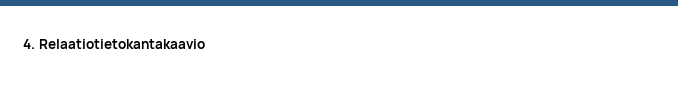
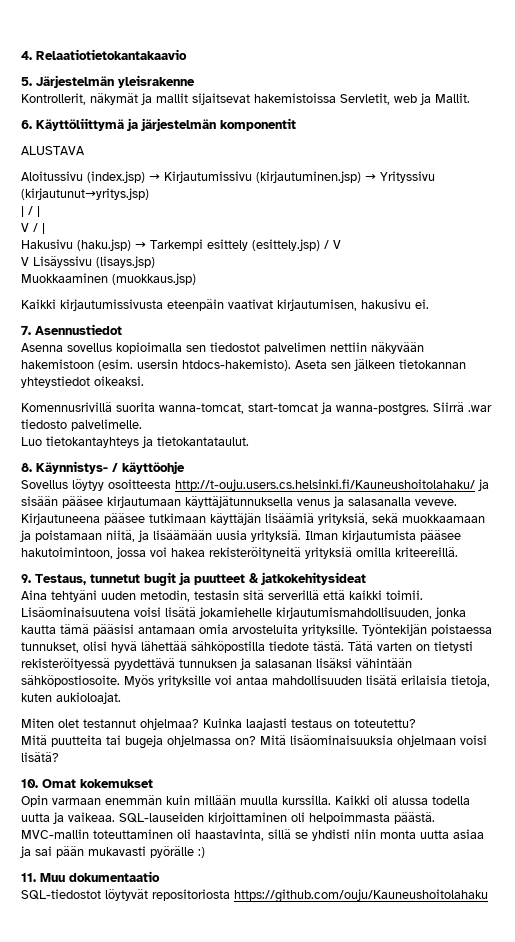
(205, 44) none -> [21,75,195,88] [21,93,470,105] [21,118,296,131] [21,146,85,155] [21,171,435,183] [21,188,149,200] [21,206,40,217] [21,223,45,234] [21,239,341,251] [21,256,155,268] [21,273,196,285] [21,299,429,311] [21,324,122,335] [21,342,424,354] [21,359,466,371] [21,376,144,388] [21,402,492,416] [21,419,142,431] [21,436,249,448] [21,461,185,474] [21,479,489,491] [21,496,457,508] [21,513,485,525] [20,530,461,542] [21,547,458,559] [21,572,366,586] [21,590,423,602] [21,607,466,619] [21,624,492,636] [21,641,473,653] [21,658,412,670] [21,675,490,687] [21,692,121,704] [21,718,416,730] [21,735,487,749] [21,752,59,762] [21,779,153,788] [21,795,470,807] [21,812,435,824] [21,829,484,841] [20,846,205,858] [21,871,160,882] [21,889,488,903] // 5. Järjestelmän yleisrakenne // Kontrollerit, näkymät ja mallit sijaitsevat hakemistoissa Servletit, web ja Mallit. // 6. Käyttöliittymä ja järjestelmän komponentit // ALUSTAVA // Aloitussivu (index.jsp) → Kirjautumissivu (kirjautuminen.jsp) → Yrityssivu (kirjautunut→yritys.jsp) // | / | // V / | // Hakusivu (haku.jsp) → Tarkempi esittely (esittely.jsp) / V // V Lisäyssivu (lisays.jsp) // Muokkaaminen (muokkaus.jsp) // Kaikki kirjautumissivusta eteenpäin vaativat kirjautumisen, hakusivu ei. // 7. Asennustiedot // Asenna sovellus kopioimalla sen tiedostot palvelimen nettiin näkyvään hakemistoon (esim. usersin htdocs-hakemisto). Aseta sen jälkeen tietokannan yhteystiedot oikeaksi. // Komennusrivillä suorita wanna-tomcat, start-tomcat ja wanna-postgres. Siirrä .war tiedosto palvelimelle. // Luo tietokantayhteys ja tietokantataulut. // 8. Käynnistys- / käyttöohje // Sovellus löytyy osoitteesta http://t-ouju.users.cs.helsinki.fi/Kauneushoitolahaku/ ja sisään pääsee kirjautumaan käyttäjätunnuksella venus ja salasanalla veveve. Kirjautuneena pääsee tutkimaan käyttäjän lisäämiä yrityksiä, sekä muokkaamaan ja poistamaan niitä, ja lisäämään uusia yrityksiä. Ilman kirjautumista pääsee hakutoimintoon, jossa voi hakea rekisteröityneitä yrityksiä omilla kriteereillä. // 9. Testaus, tunnetut bugit ja puutteet & jatkokehitysideat // Aina tehtyäni uuden metodin, testasin sitä serverillä että kaikki toimii. Lisäominaisuutena voisi lisätä jokamiehelle kirjautumismahdollisuuden, jonka kautta tämä pääsisi antamaan omia arvosteluita yrityksille. Työntekijän poistaessa tunnukset, olisi hyvä lähettää sähköpostilla tiedote tästä. Tätä varten on tietysti rekisteröityessä pyydettävä tunnuksen ja salasanan lisäksi vähintään sähköpostiosoite. Myös yrityksille voi antaa mahdollisuuden lisätä erilaisia tietoja, kuten aukioloajat. // Miten olet testannut ohjelmaa? Kuinka laajasti testaus on toteutettu? // Mitä puutteita tai bugeja ohjelmassa on? Mitä lisäominaisuuksia ohjelmaan voisi lisätä? // 10. Omat kokemukset // Opin varmaan enemmän kuin millään muulla kurssilla. Kaikki oli alussa todella uutta ja vaikeaa. SQL-lauseiden kirjoittaminen oli helpoimmasta päästä. MVC-mallin toteuttaminen oli haastavinta, sillä se yhdisti niin monta uutta asiaa ja sai pään mukavasti pyörälle :) // 11. Muu dokumentaatio // SQL-tiedostot löytyvät repositoriosta https://github.com/ouju/Kauneushoitolahaku

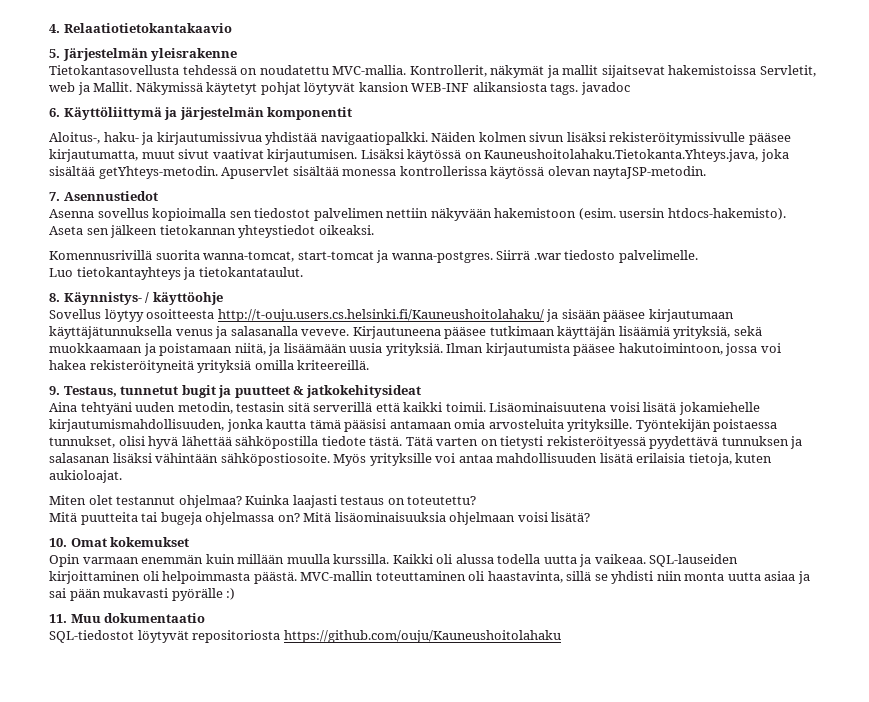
(195, 81) none -> [49,65,407,75] Tietokantasovellusta tehdessä on noudatettu MVC-mallia.
(470, 98) none -> [135,82,630,95] Näkymissä käytetyt pohjat löytyvät kansion WEB-INF alikansiosta tags. javadoc
[21,146,85,155] [21,171,435,183] [21,188,149,200] [21,206,40,217] [21,223,45,234] [21,239,341,251] [21,256,155,268] [21,273,196,285] [21,299,429,311] ALUSTAVA // Aloitussivu (index.jsp) → Kirjautumissivu (kirjautuminen.jsp) → Yrityssivu (kirjautunut→yritys.jsp) // | / | // V / | // Hakusivu (haku.jsp) → Tarkempi esittely (esittely.jsp) / V // V Lisäyssivu (lisays.jsp) // Muokkaaminen (muokkaus.jsp) // Kaikki kirjautumissivusta eteenpäin vaativat kirjautumisen, hakusivu ei. -> [49,132,791,145] [49,149,789,162] [49,166,707,179] Aloitus-, haku- ja kirjautumissivua yhdistää navigaatiopalkki. Näiden kolmen sivun lisäksi rekisteröitymissivulle pääsee kirjautumatta, muut sivut vaativat kirjautumisen. Lisäksi käytössä on Kauneushoitolahaku.Tietokanta.Yhteys.java, joka sisältää getYhteys-metodin. Apuservlet sisältää monessa kontrollerissa käytössä olevan naytaJSP-metodin.

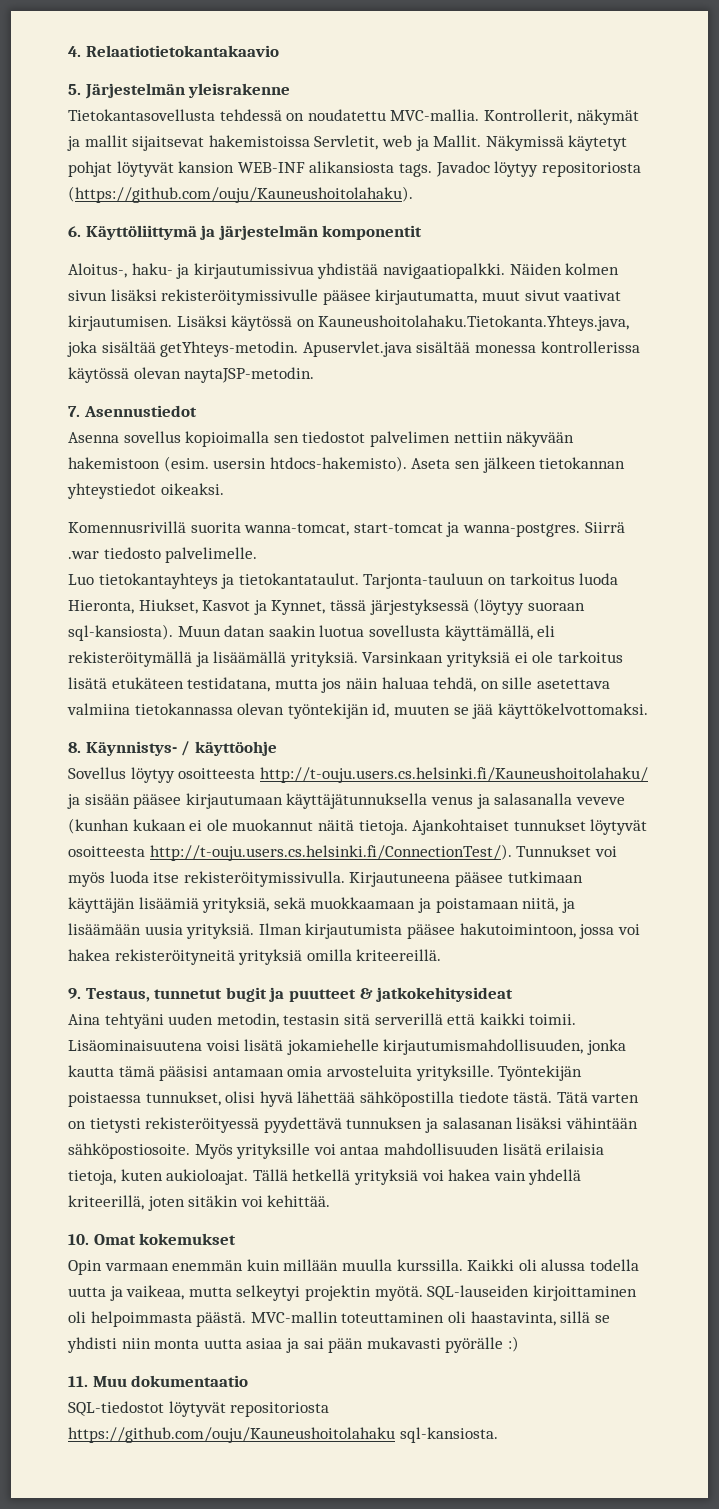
[580,82,630,95] javadoc -> [435,161,641,177] [68,186,413,203] Javadoc löytyy repositoriosta (https://github.com/ouju/Kauneushoitolahaku).
[221,166,290,179] Apuservlet -> [302,341,412,357] Apuservlet.java
(303, 272) none -> [363,573,619,589] [68,598,585,615] [68,624,556,641] [68,651,623,667] [68,677,610,693] [67,703,648,719] Tarjonta-tauluun on tarkoitus luoda Hieronta, Hiukset, Kasvot ja Kynnet, tässä järjestyksessä (löytyy suoraan sql-kansiosta). Muun datan saakin luotua sovellusta käyttämällä, eli rekisteröitymällä ja lisäämällä yrityksiä. Varsinkaan yrityksiä ei ole tarkoitus lisätä etukäteen testidatana, mutta jos näin haluaa tehdä, on sille asetettava valmiina tietokannassa olevan työntekijän id, muuten se jää käyttökelvottomaksi.
[301,329,350,336] veveve. -> [575,797,625,805] [68,818,648,835] [68,844,617,861] [68,871,345,887] veveve (kunhan kukaan ei ole muokannut näitä tietoja. Ajankohtaiset tunnukset löytyvät osoitteesta http://t-ouju.users.cs.helsinki.fi/ConnectionTest/). Tunnukset voi myös luoda itse rekisteröitymissivulla.
[49,495,477,508] [49,512,591,525] // Miten olet testannut ohjelmaa? Kuinka laajasti testaus on toteutettu? // Mitä puutteita tai bugeja ohjelmassa on? Mitä lisäominaisuuksia ohjelmaan voisi lisätä? -> [252,1169,582,1185] [68,1195,331,1211] Tällä hetkellä yrityksiä voi hakea vain yhdellä kriteerillä, joten sitäkin voi kehittää.
[594,554,646,564] vaikeaa. -> [126,1285,423,1301] vaikeaa, mutta selkeytyi projektin myötä.
(561, 636) none -> [399,1427,498,1443] sql-kansiosta.

